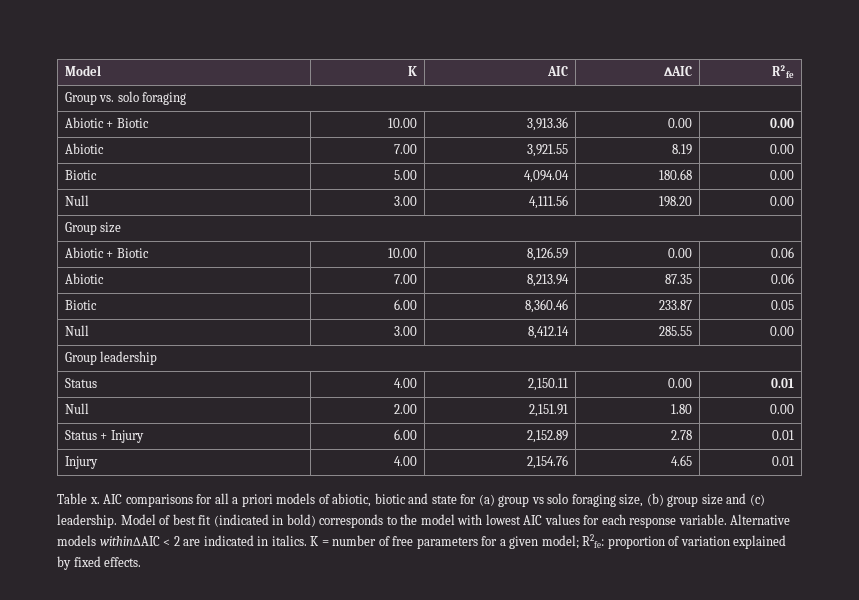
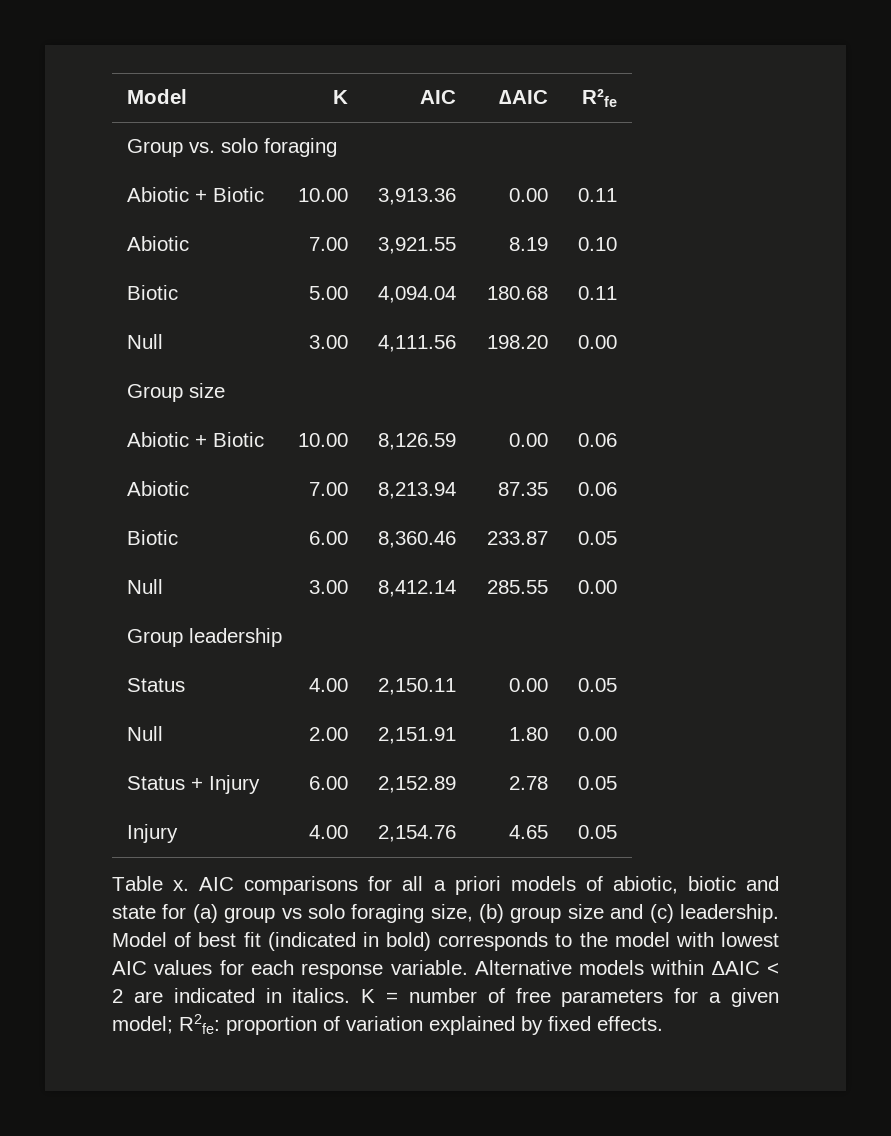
[770,118,795,128] 0.00 -> [578,188,618,202] 0.11
[770,144,795,154] 0.00 -> [578,237,618,251] 0.10
[770,170,795,180] 0.00 -> [578,286,618,300] 0.11
[771,378,795,388] 0.01 -> [578,678,618,692] 0.05
[772,430,795,440] 0.01 -> [578,776,618,790] 0.05
[772,456,795,466] 0.01 -> [578,825,618,839] 0.05
[99,536,160,546] within∆AIC -> [650,960,760,975] within ∆AIC

